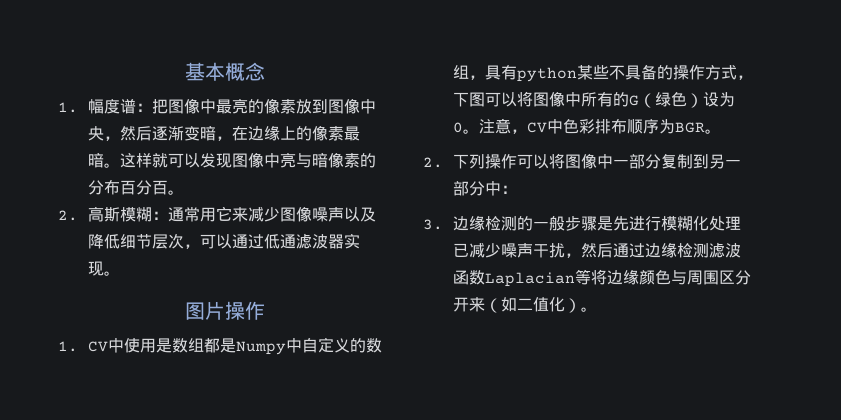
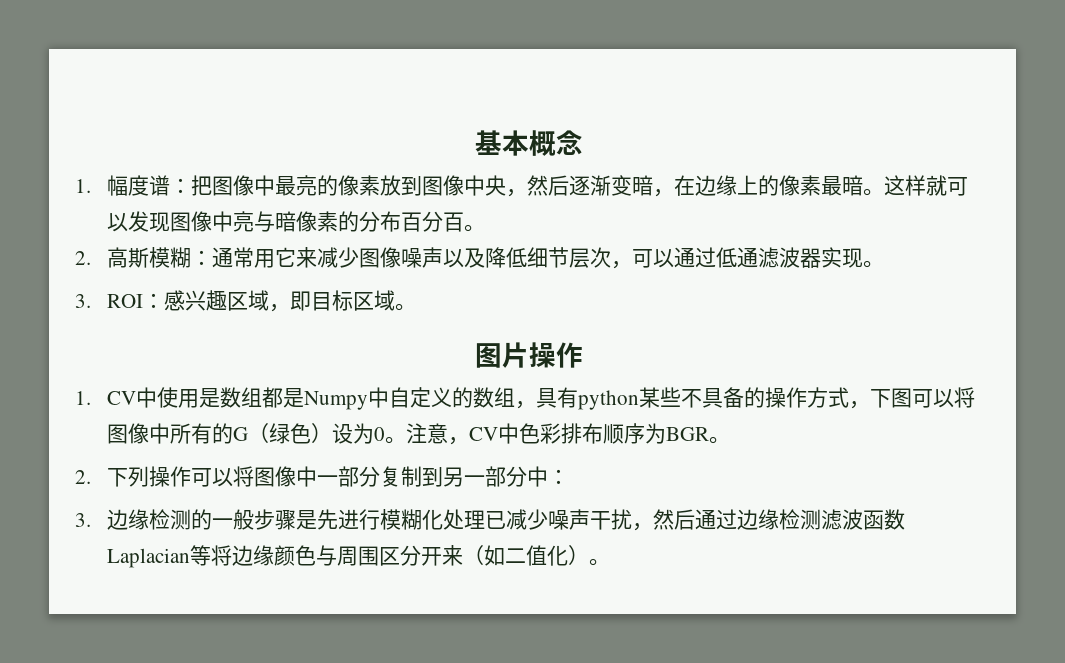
(121, 273) none -> [75,290,416,312] // 3. ROI：感兴趣区域，即目标区域。

